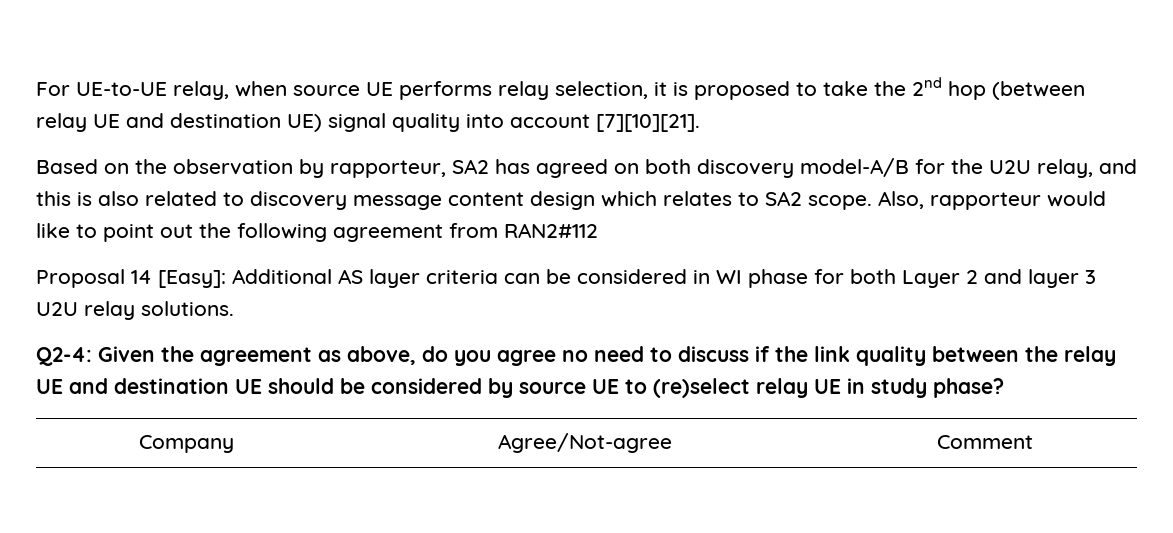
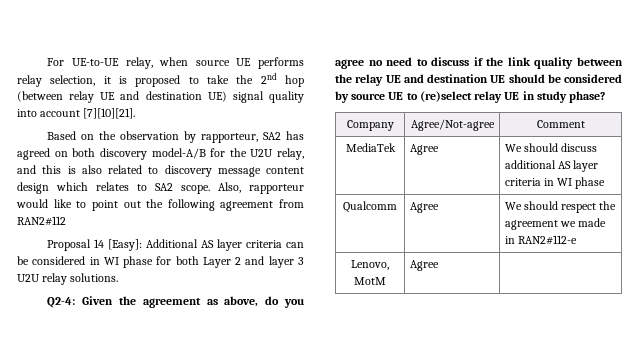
(1033, 442) none -> [345,143,396,152] [409,144,439,155] [504,143,598,152] [504,160,599,172] [504,177,606,189] [343,201,397,213] [409,202,439,213] [504,201,617,213] [504,218,607,230] [504,235,577,245] [351,260,389,270] [354,277,386,285] [409,260,439,271] // MediaTek | Agree | We should discuss additional AS layer criteria in WI phase // Qualcomm | Agree | We should respect the agreement we made in RAN2#112-e // Lenovo, MotM | Agree |

